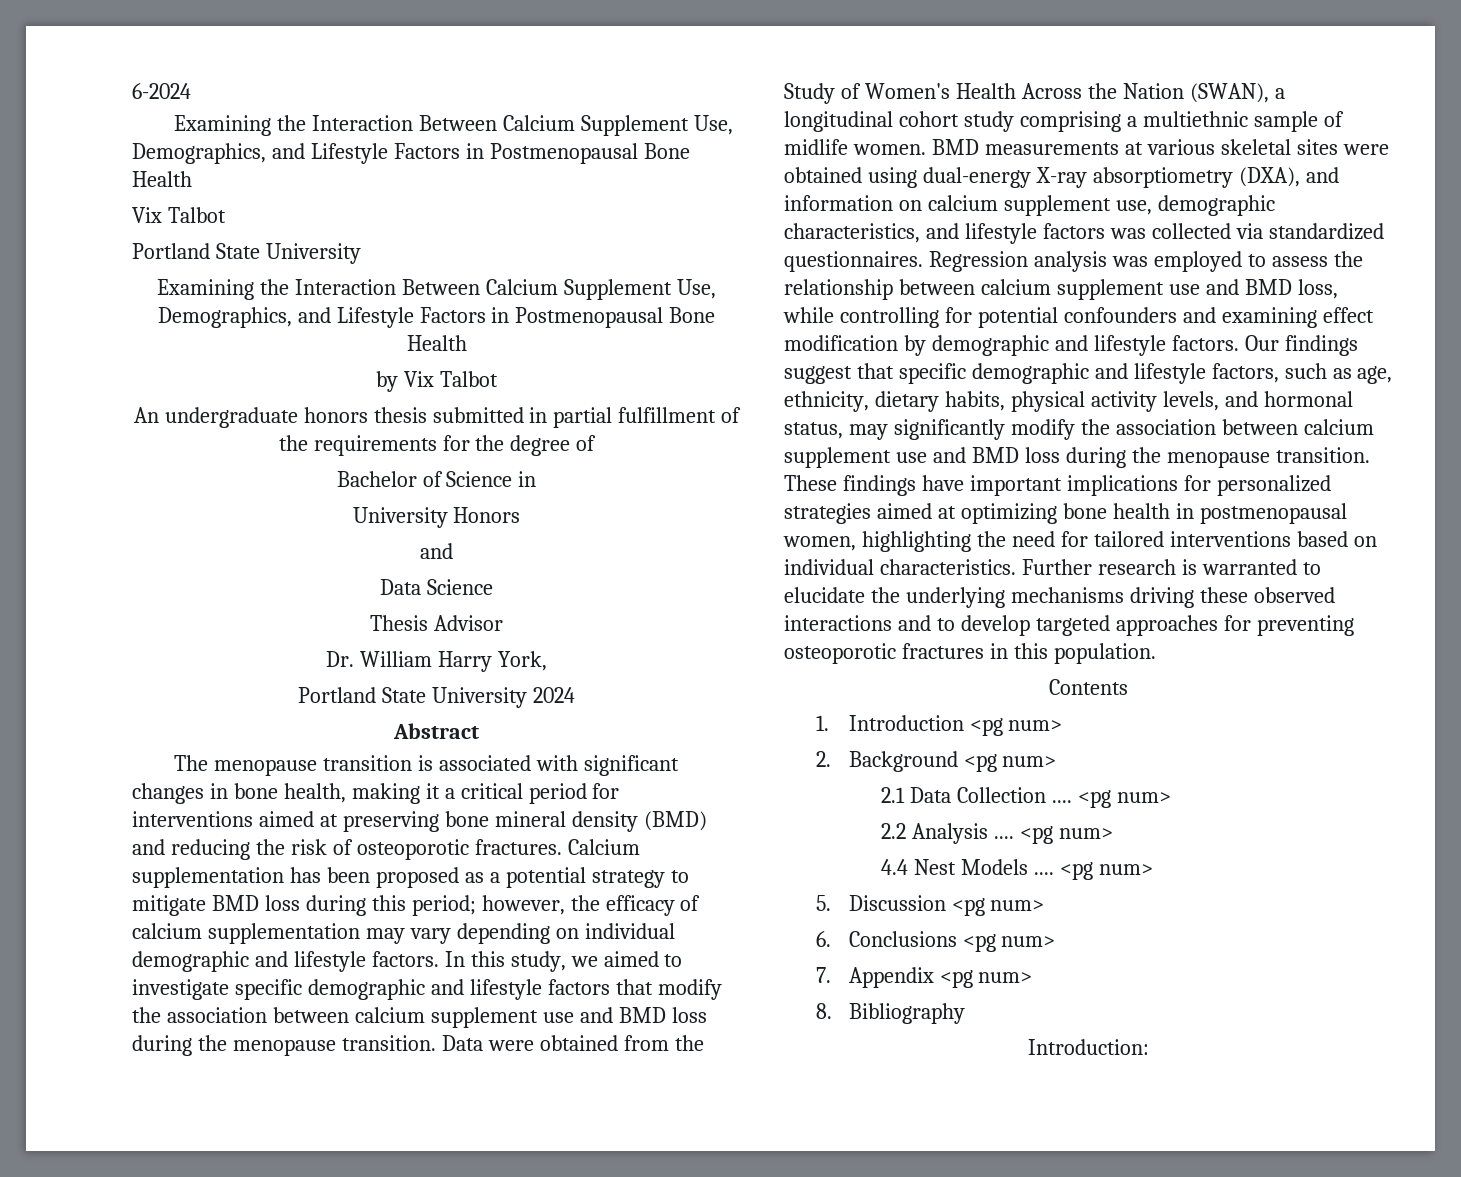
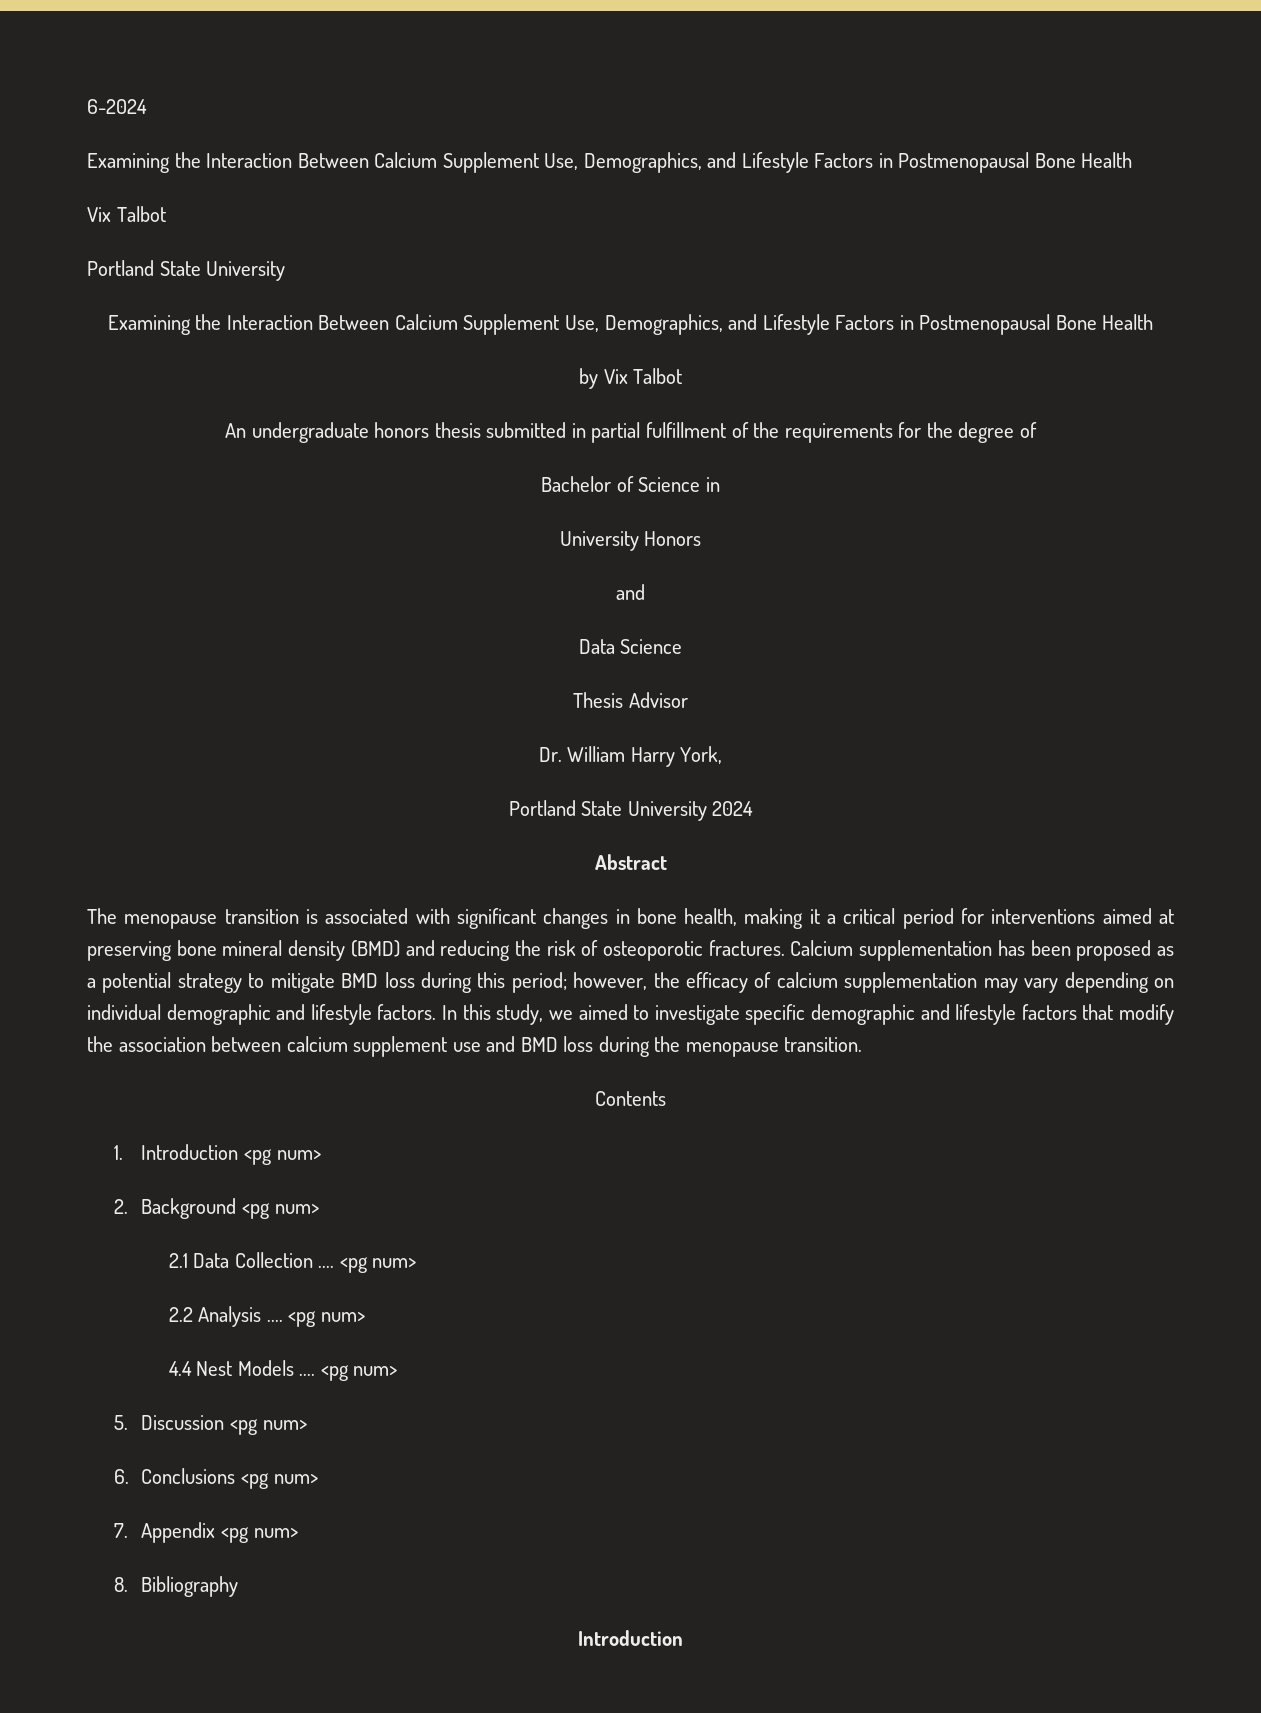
[441,1035,704,1051] [784,83,1285,104] [784,111,1344,132] [784,139,1389,155] [784,167,1339,188] [784,195,1275,216] [784,223,1384,244] [784,251,1363,272] [784,279,1338,300] [783,307,1374,328] [784,335,1358,356] [784,363,1393,384] [784,391,1353,412] [784,419,1374,440] [784,447,1370,468] [784,475,1331,496] [784,503,1347,524] [783,531,1377,552] [784,559,1321,575] [784,587,1335,608] [784,615,1354,636] [784,643,1156,664] Data were obtained from the Study of Women's Health Across the Nation (SWAN), a longitudinal cohort study comprising a multiethnic sample of midlife women. BMD measurements at various skeletal sites were obtained using dual-energy X-ray absorptiometry (DXA), and information on calcium supplement use, demographic characteristics, and lifestyle factors was collected via standardized questionnaires. Regression analysis was employed to assess the relationship between calcium supplement use and BMD loss, while controlling for potential confounders and examining effect modification by demographic and lifestyle factors. Our findings suggest that specific demographic and lifestyle factors, such as age, ethnicity, dietary habits, physical activity levels, and hormonal status, may significantly modify the association between calcium supplement use and BMD loss during the menopause transition. These findings have important implications for personalized strategies aimed at optimizing bone health in postmenopausal women, highlighting the need for tailored interventions based on individual characteristics. Further research is warranted to elucidate the underlying mechanisms driving these observed interactions and to develop targeted approaches for preventing osteoporotic fractures in this population. -> (863, 1044) none
[1028,1039,1149,1055] Introduction: -> [578,1630,683,1646] Introduction

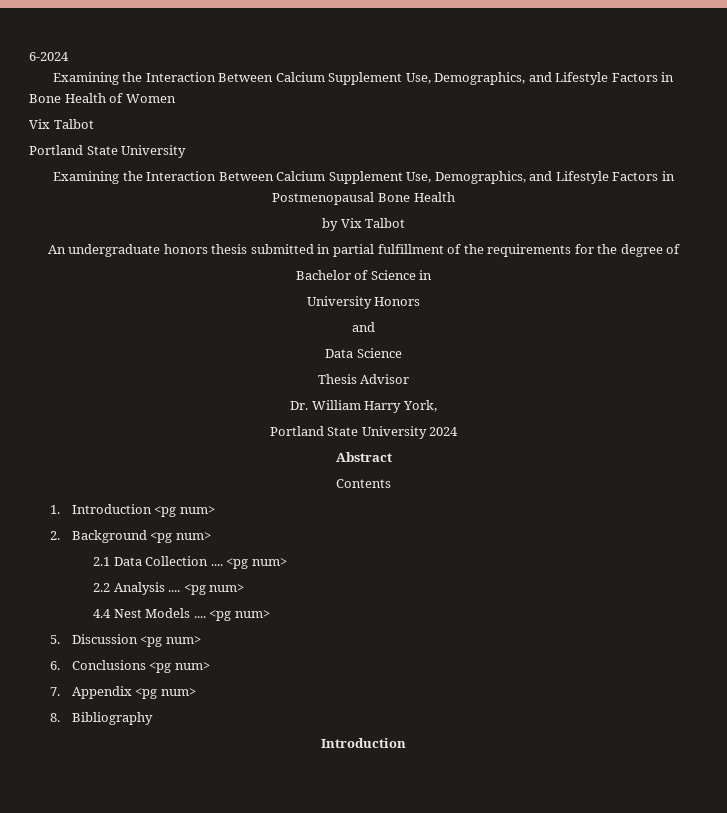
[898,152,1133,173] Postmenopausal Bone Health -> [29,93,176,103] Bone Health of Women
[87,908,1174,929] [87,940,1175,961] [87,972,1175,993] [87,1004,1174,1025] [87,1036,863,1057] // The menopause transition is associated with significant changes in bone health, making it a critical period for interventions aimed at preserving bone mineral density (BMD) and reducing the risk of osteoporotic fractures. Calcium supplementation has been proposed as a potential strategy to mitigate BMD loss during this period; however, the efficacy of calcium supplementation may vary depending on individual demographic and lifestyle factors. In this study, we aimed to investigate specific demographic and lifestyle factors that modify the association between calcium supplement use and BMD loss during the menopause transition. -> (392, 457) none

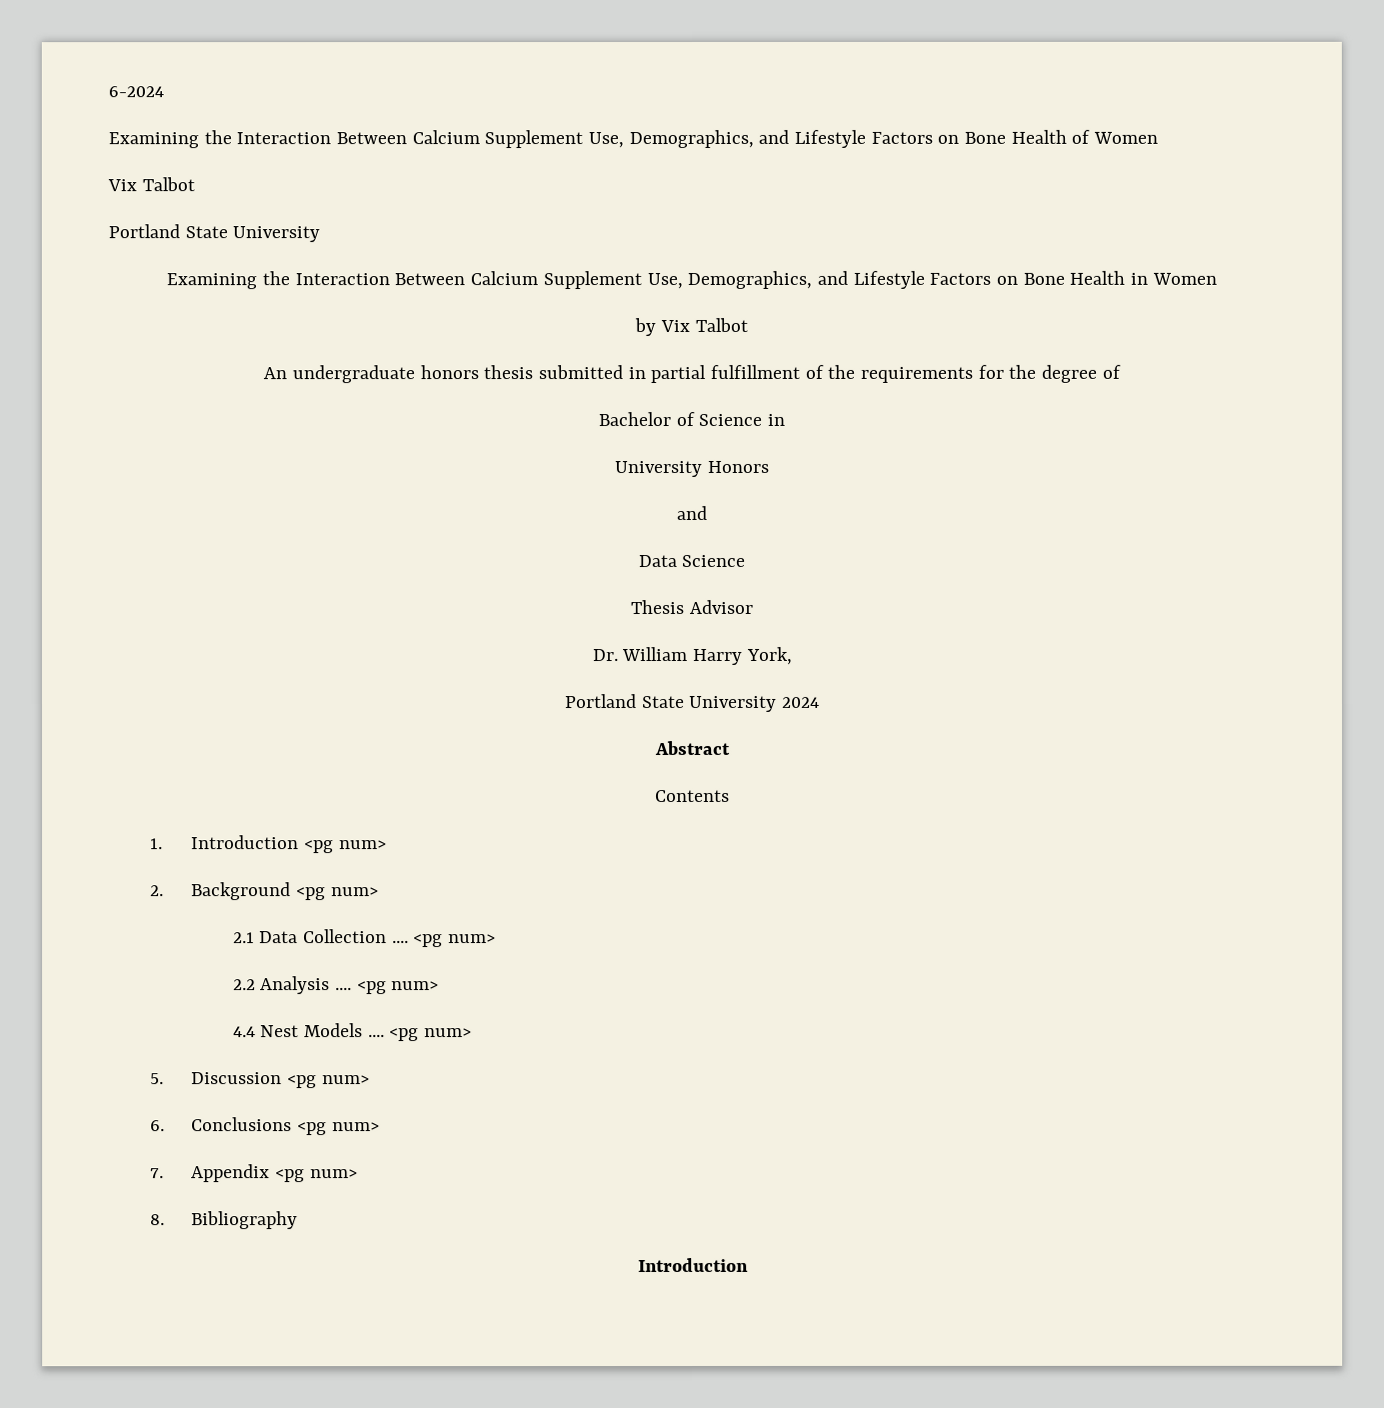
[661,72,675,82] in -> [937,134,960,144] on
[661,171,675,181] [272,192,455,205] in Postmenopausal Bone Health -> [995,270,1217,285] on Bone Health in Women

